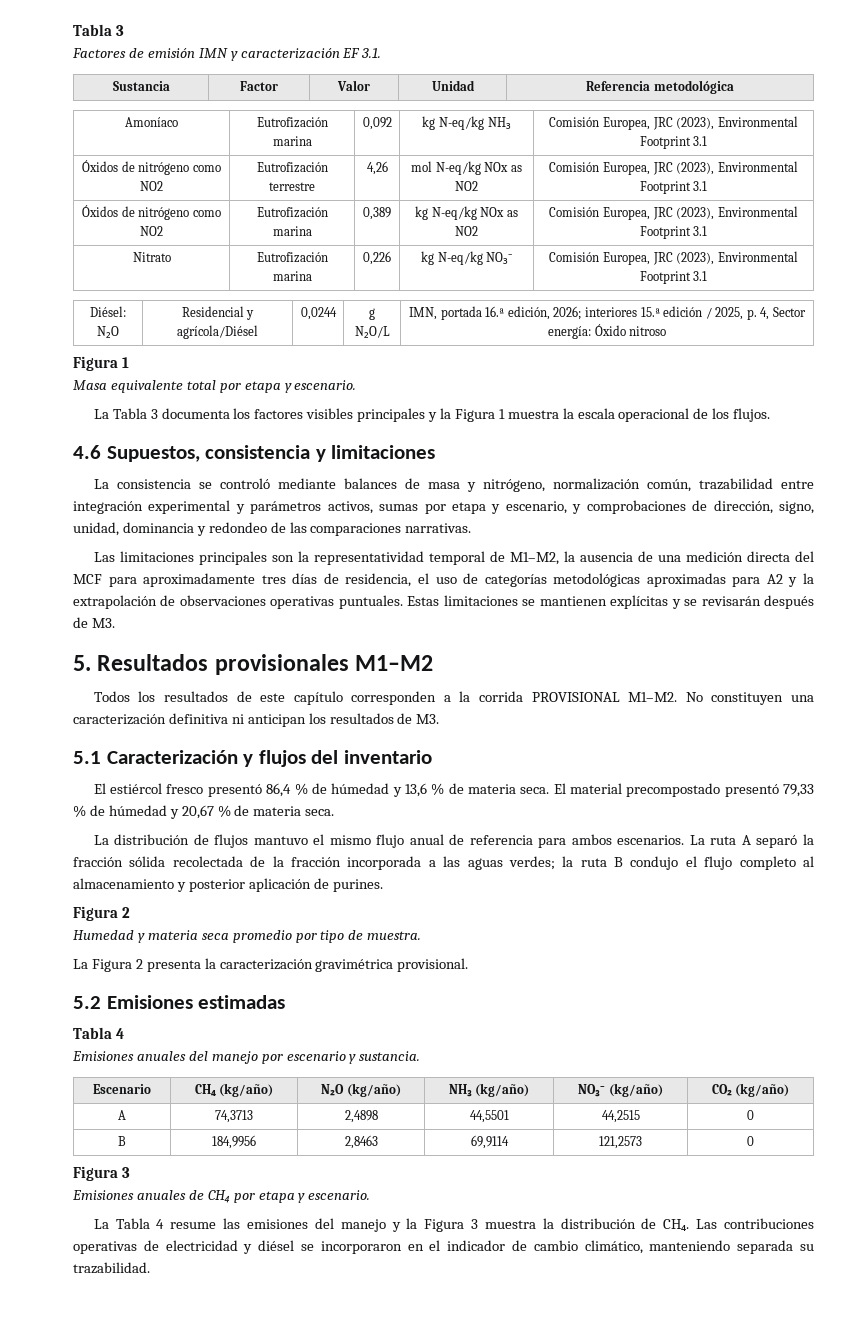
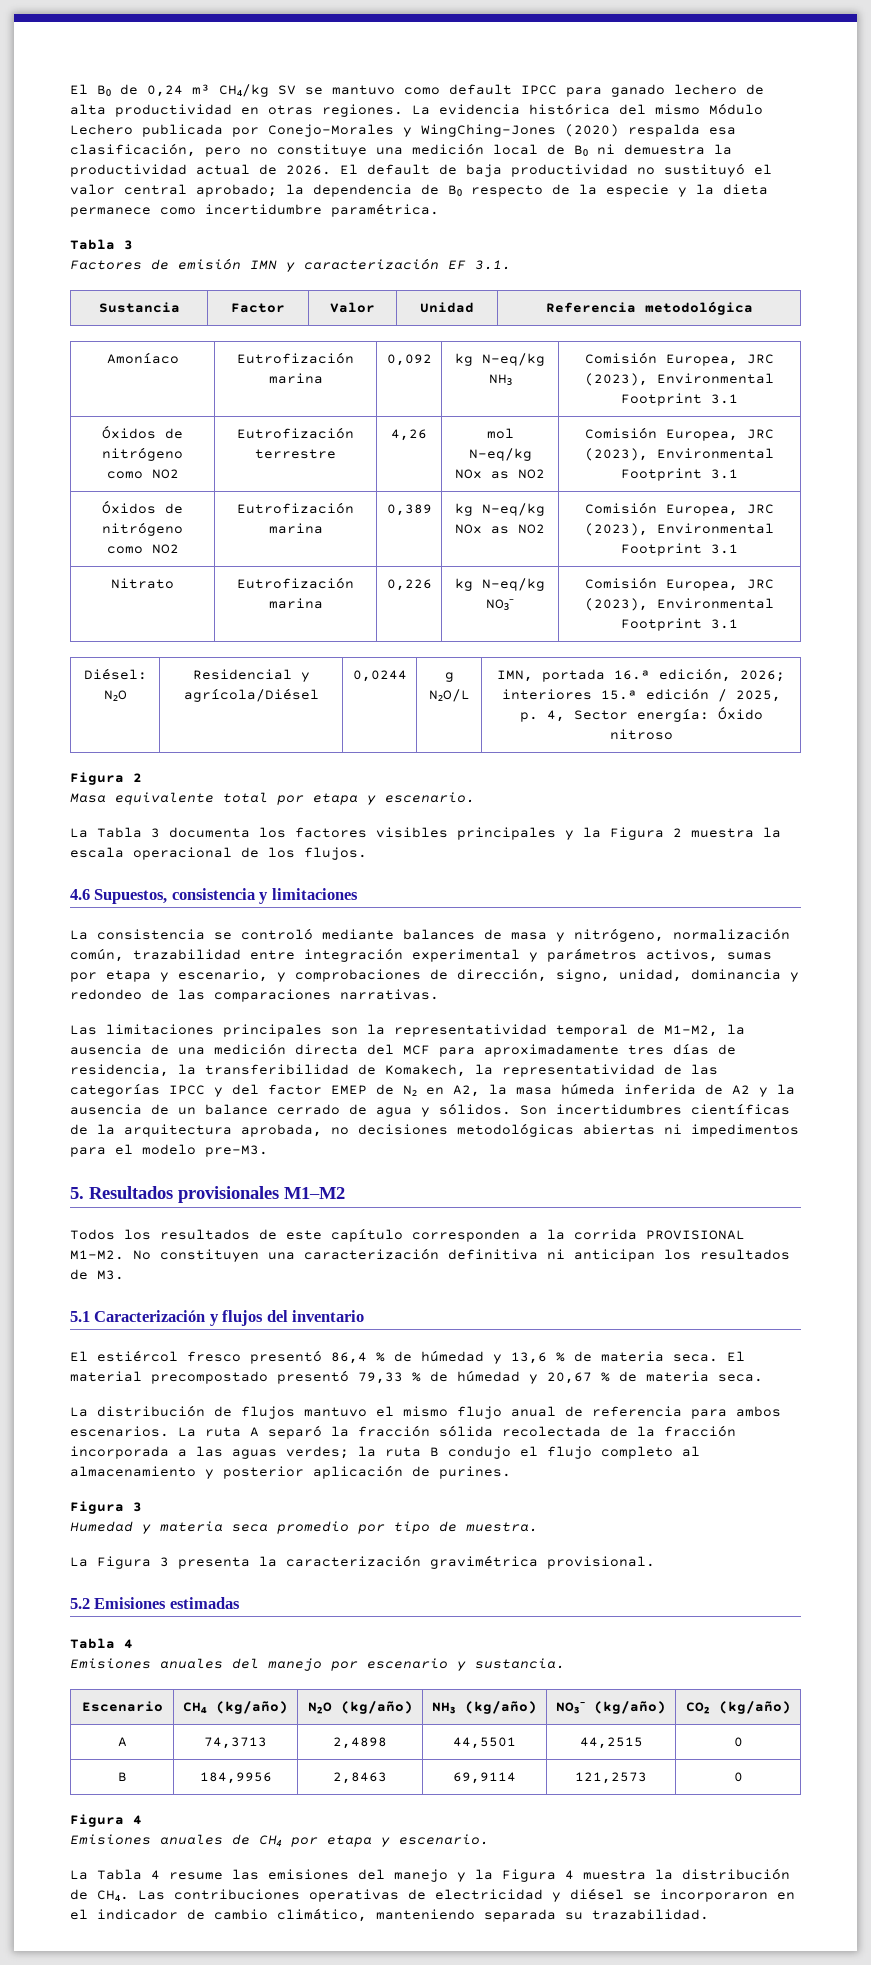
(73, 30) none -> [70,84,764,97] [70,103,763,117] [70,124,736,137] [70,143,732,157] [70,163,772,177] [70,184,768,197] [70,203,439,217] El B₀ de 0,24 m³ CH₄/kg SV se mantuvo como default IPCC para ganado lechero de alta productividad en otras regiones. La evidencia histórica del mismo Módulo Lechero publicada por Conejo-Morales y WingChing-Jones (2020) respalda esa clasificación, pero no constituye una medición local de B₀ ni demuestra la productividad actual de 2026. El default de baja productividad no sustituyó el valor central aprobado; la dependencia de B₀ respecto de la especie y la dieta permanece como incertidumbre paramétrica. //
[121,357,129,368] 1 -> [133,773,142,782] 2
[498,409,505,419] 1 -> [673,828,682,837] 2
[417,573,814,587] [73,595,814,609] [73,617,115,628] el uso de categorías metodológicas aproximadas para A2 y la extrapolación de observaciones operativas puntuales. Estas limitaciones se mantienen explícitas y se revisarán después de M3. -> [178,1064,718,1077] [70,1083,795,1097] [70,1103,790,1117] [70,1123,799,1137] [70,1144,268,1157] la transferibilidad de Komakech, la representatividad de las categorías IPCC y del factor EMEP de N₂ en A2, la masa húmeda inferida de A2 y la ausencia de un balance cerrado de agua y sólidos. Son incertidumbres científicas de la arquitectura aprobada, no decisiones metodológicas abiertas ni impedimentos para el modelo pre-M3.
[121,907,130,918] 2 -> [133,1502,142,1512] 3
[135,959,143,969] 2 -> [160,1557,169,1567] 3
[121,1167,130,1178] 3 -> [133,1815,142,1824] 4
[471,1219,479,1229] 3 -> [565,1870,574,1880] 4

